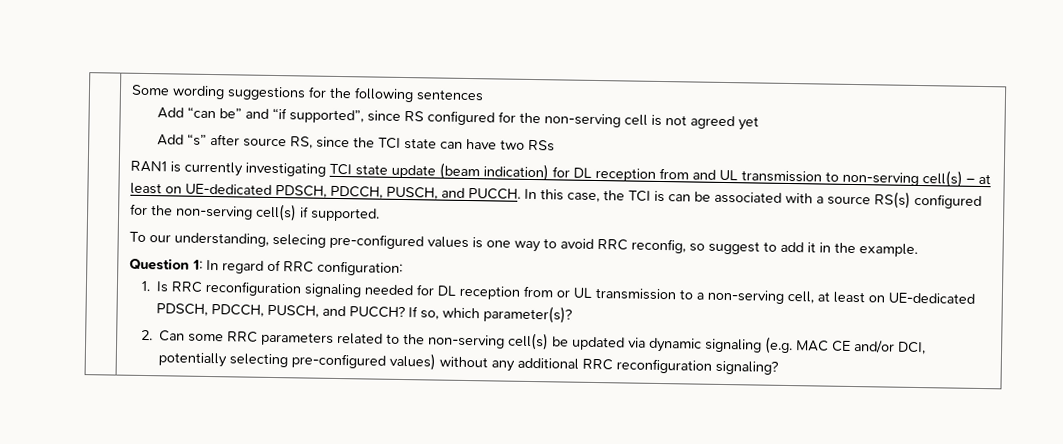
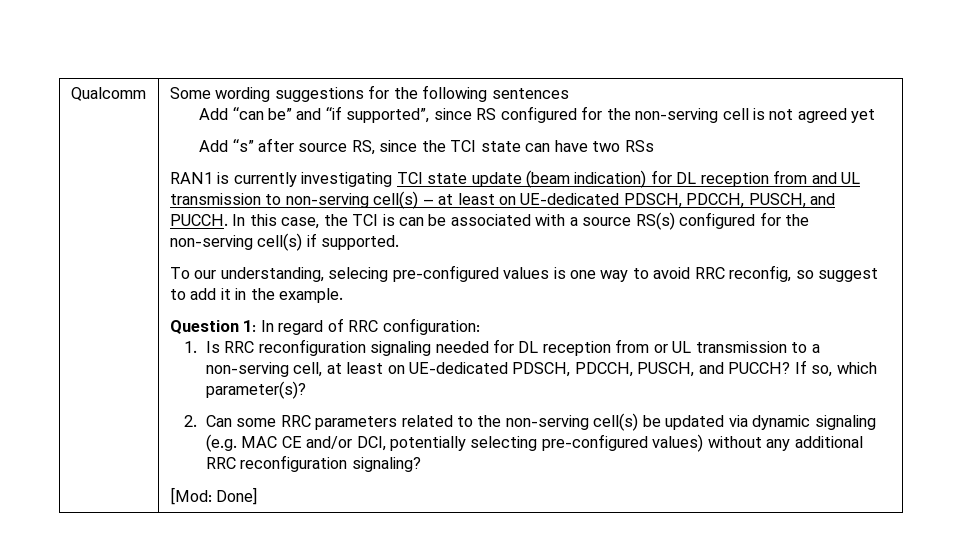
(130, 90) none -> [70,87,146,101] Qualcomm
(780, 367) none -> [169,487,259,505] // [Mod: Done]

